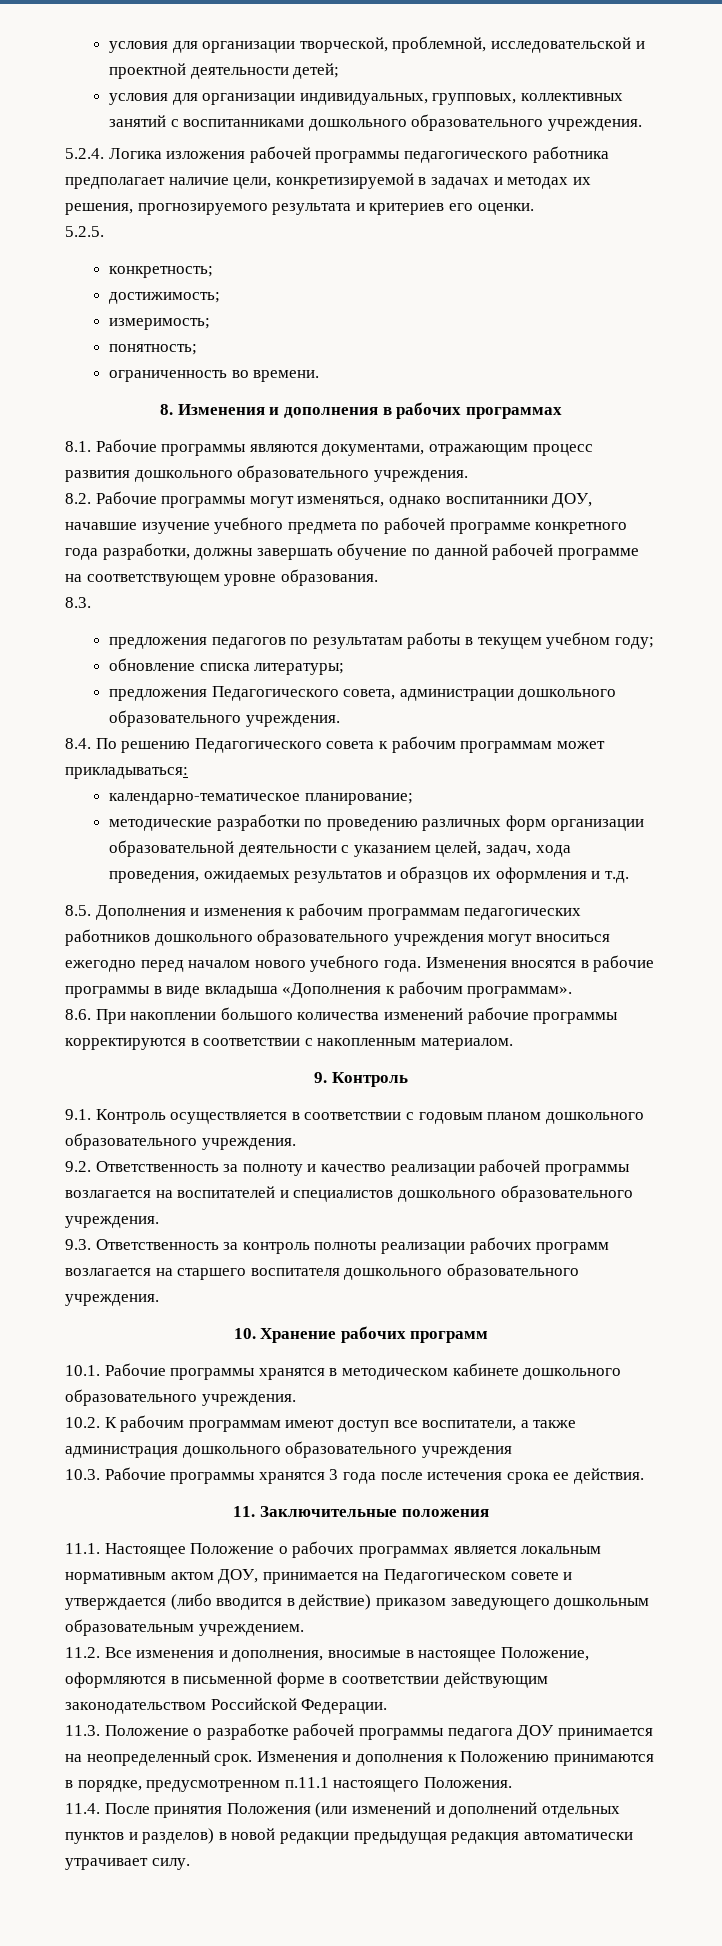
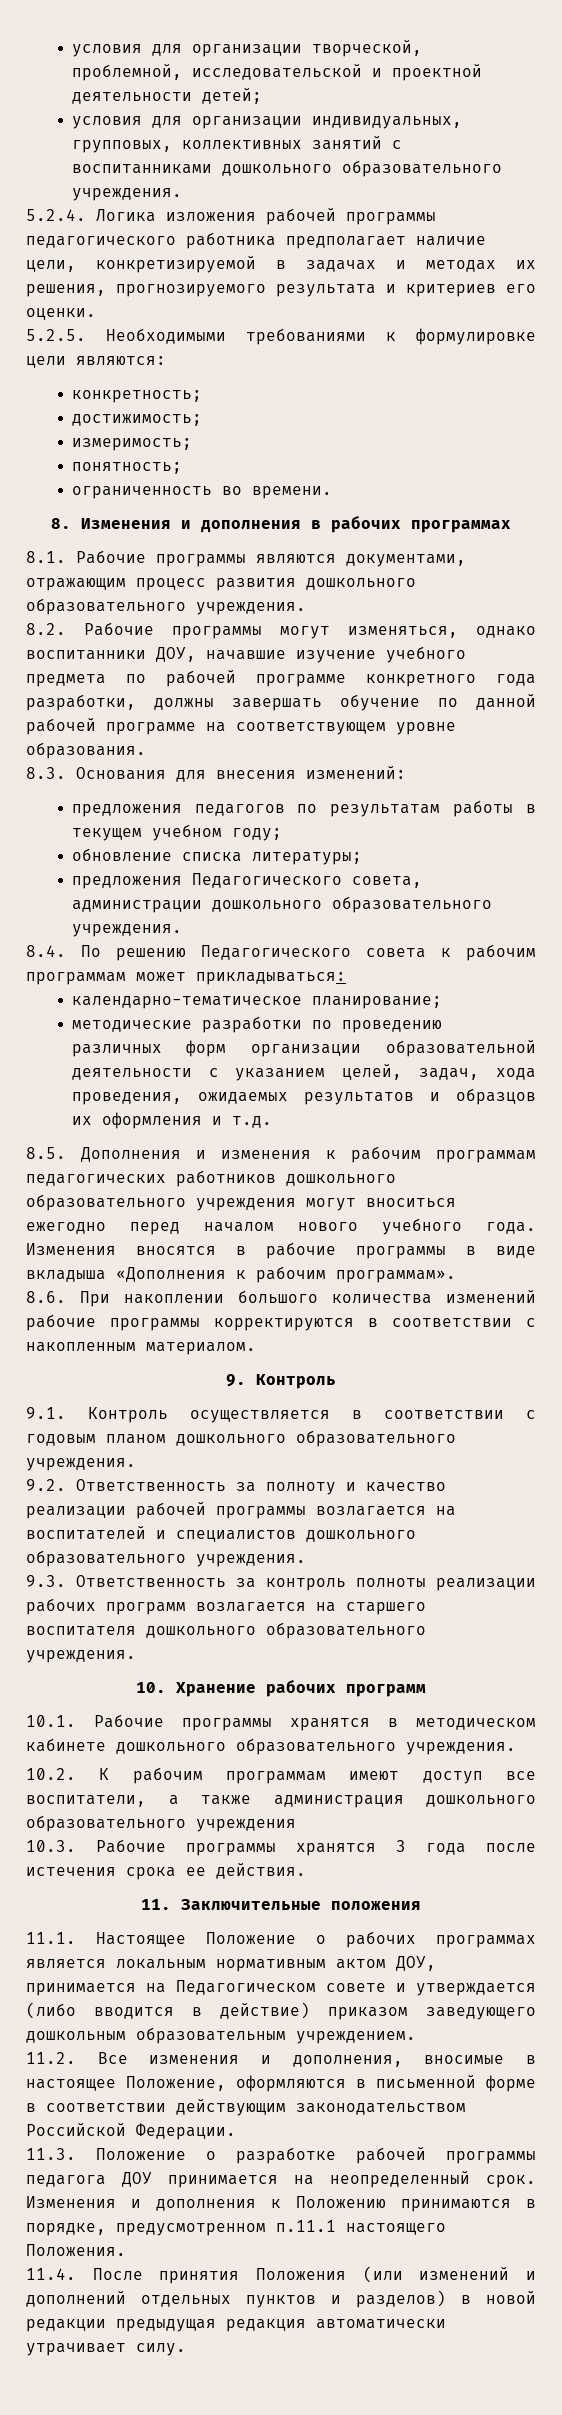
(104, 231) none -> [106,328,536,345] [26,356,166,368] Необходимыми требованиями к формулировке цели являются:
(91, 602) none -> [76,766,406,782] Основания для внесения изменений:

